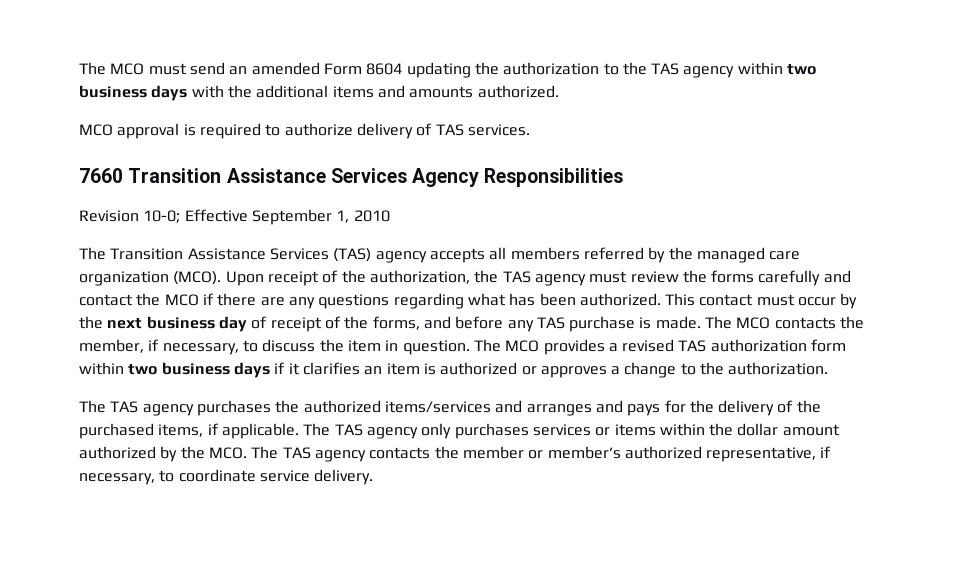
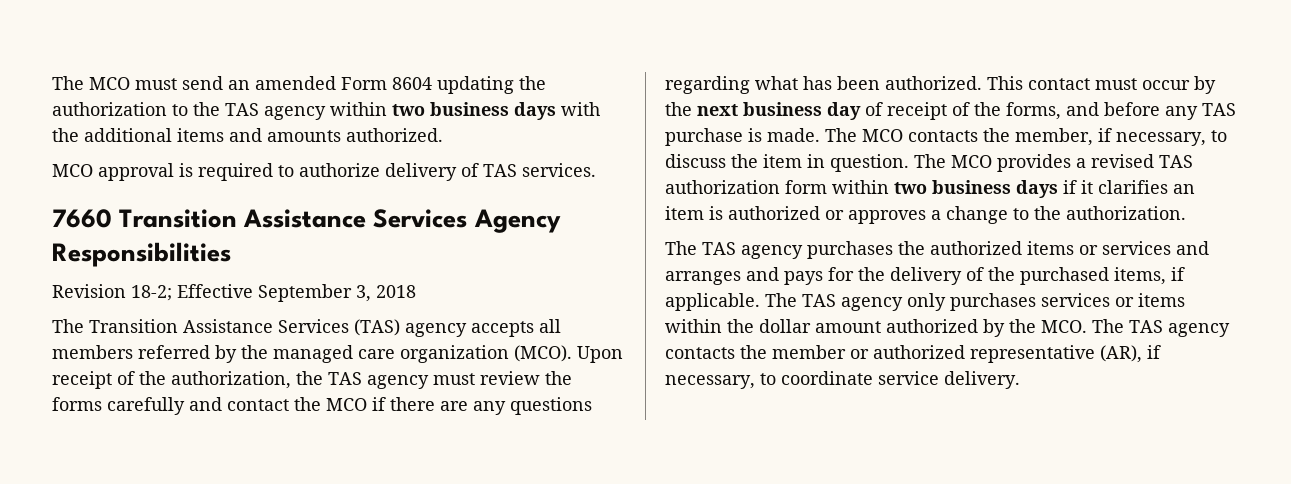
[143,210,181,223] 10-0; -> [131,285,172,301] 18-2;
[336,210,390,223] 1, 2010 -> [356,285,416,302] 3, 2018
[384,401,491,413] items/services -> [1027,241,1171,255] items or services
[547,446,817,462] member’s authorized representative, -> [873,345,1142,363] authorized representative (AR),

